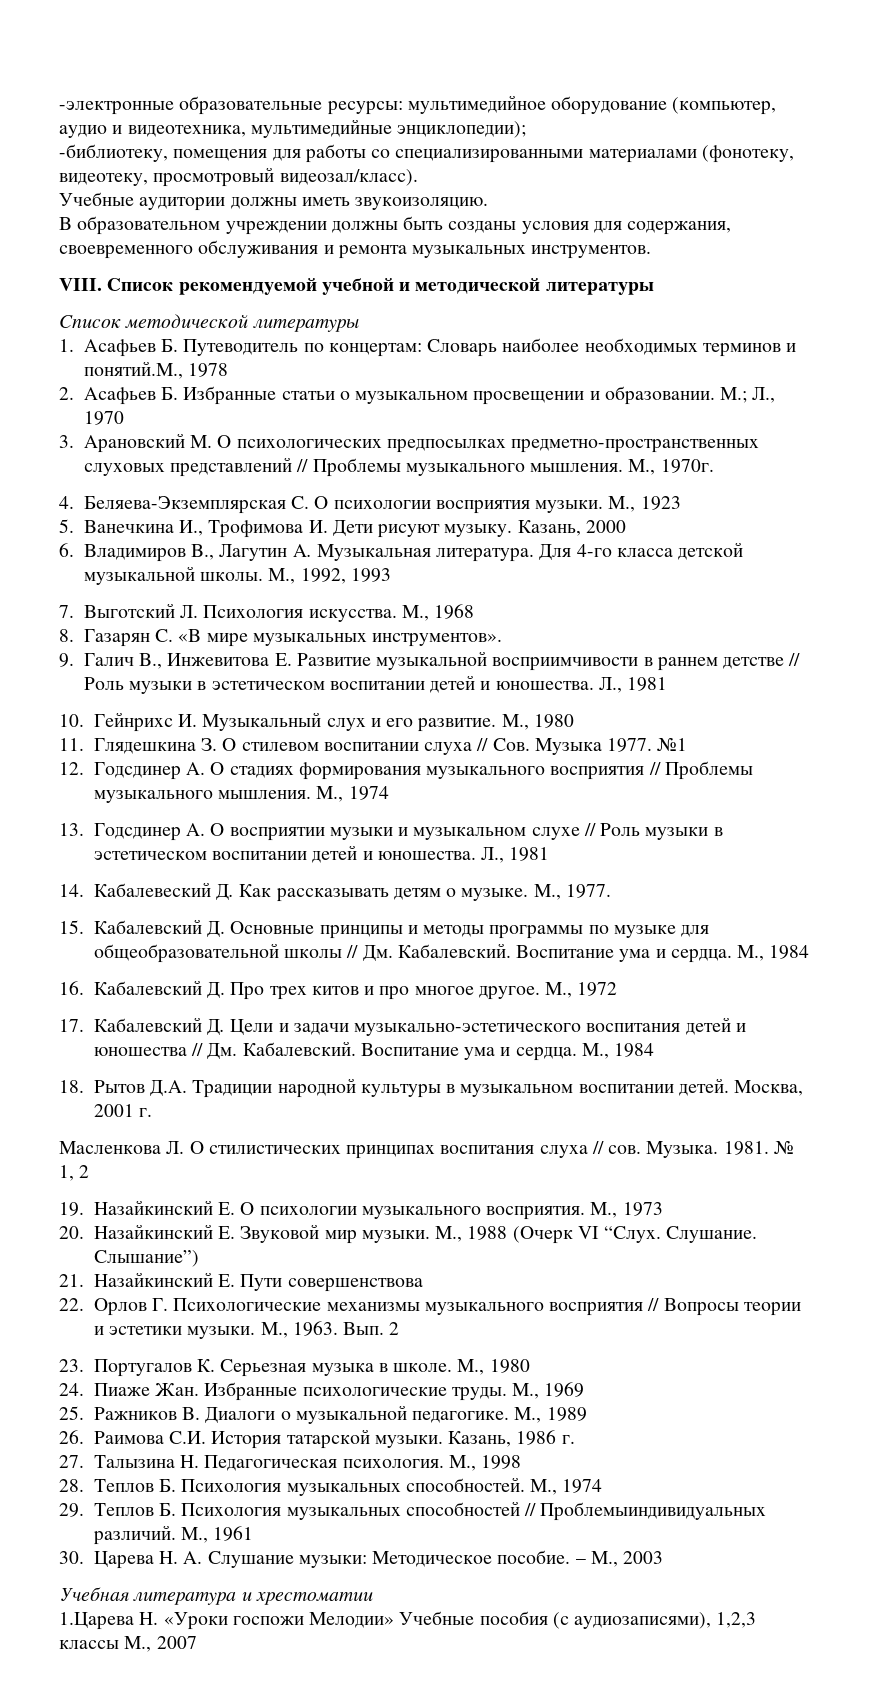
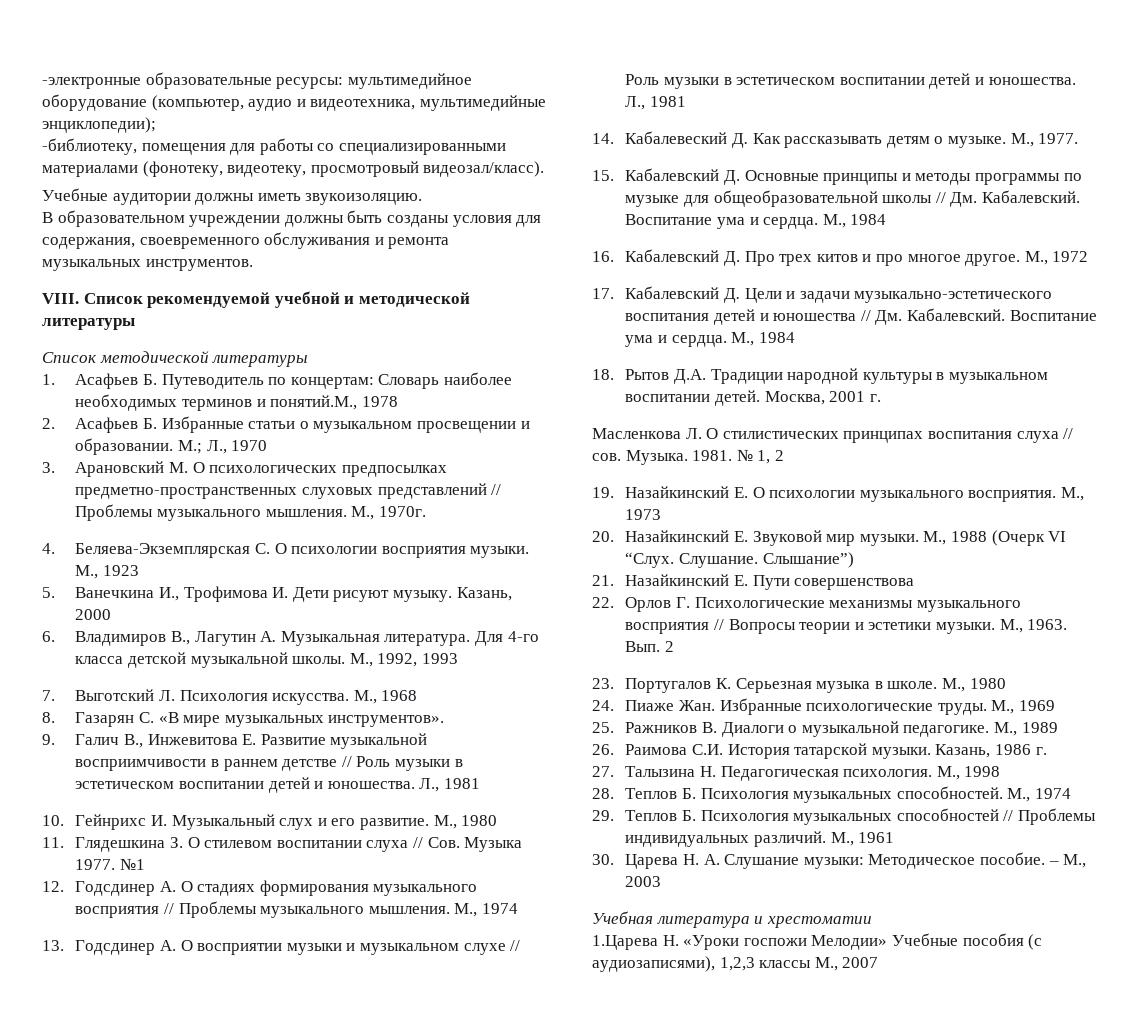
[540,1502,767,1521] Проблемыиндивидуальных -> [1017,808,1096,825] [625,835,750,847] Проблемы индивидуальных

